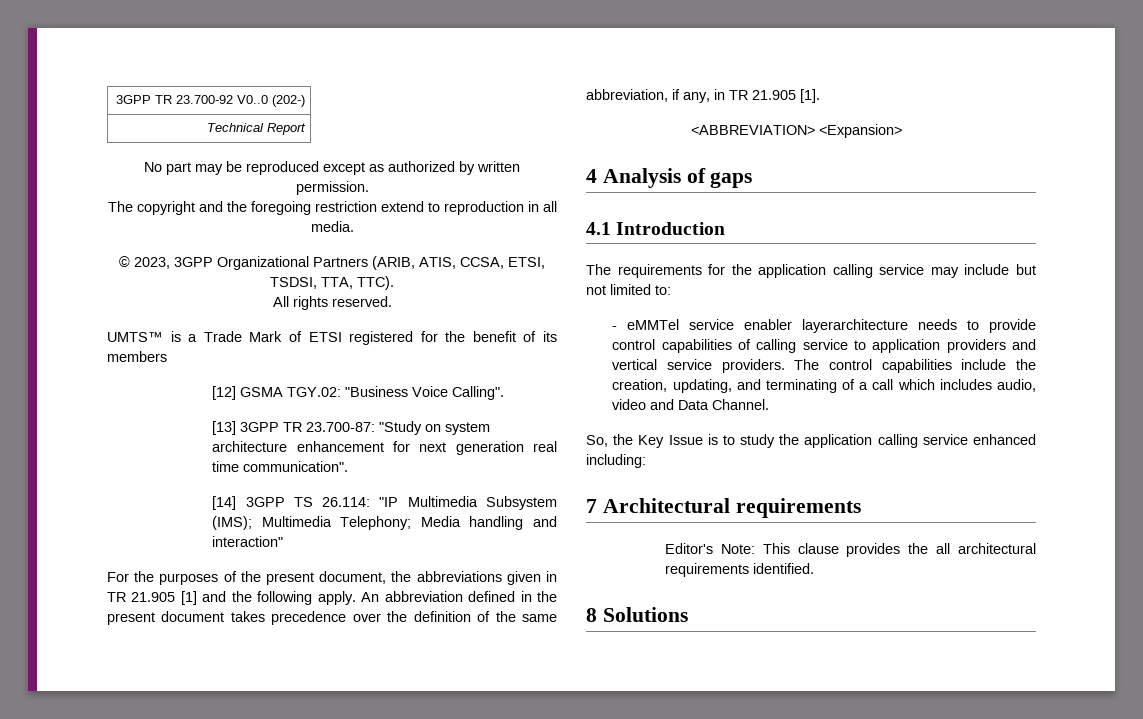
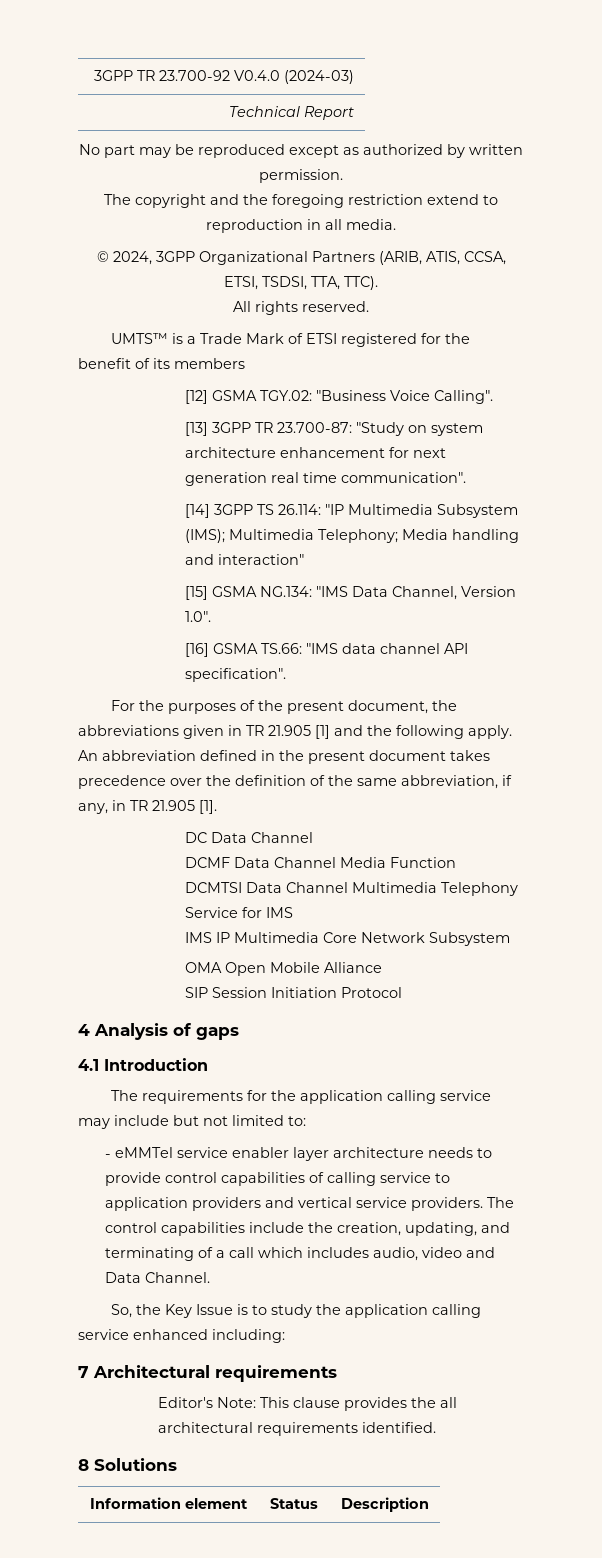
[237,95,306,107] V0..0 (202-) -> [234,70,355,84] V0.4.0 (2024-03)
[134,257,170,269] 2023, -> [112,251,152,265] 2024,
(284, 541) none -> [185,586,517,600] [185,611,212,622] [185,643,469,657] [185,668,287,682] // [15] GSMA NG.134: "IMS Data Channel, Version 1.0". // [16] GSMA TS.66: "IMS data channel API specification".
[691,124,903,138] <ABBREVIATION> <Expansion> -> [185,832,314,843] [185,857,457,868] [185,882,519,896] [185,907,294,918] [185,932,511,946] [185,962,383,976] [185,987,403,998] DC Data Channel // DCMF Data Channel Media Function // DCMTSI Data Channel Multimedia Telephony Service for IMS // IMS IP Multimedia Core Network Subsystem // OMA Open Mobile Alliance // SIP Session Initiation Protocol
[802,319,909,333] layerarchitecture -> [292,1147,424,1161] layer architecture
(688, 614) none -> [90,1497,248,1509] [270,1498,318,1509] [340,1497,429,1512] // Information element | Status | Description

